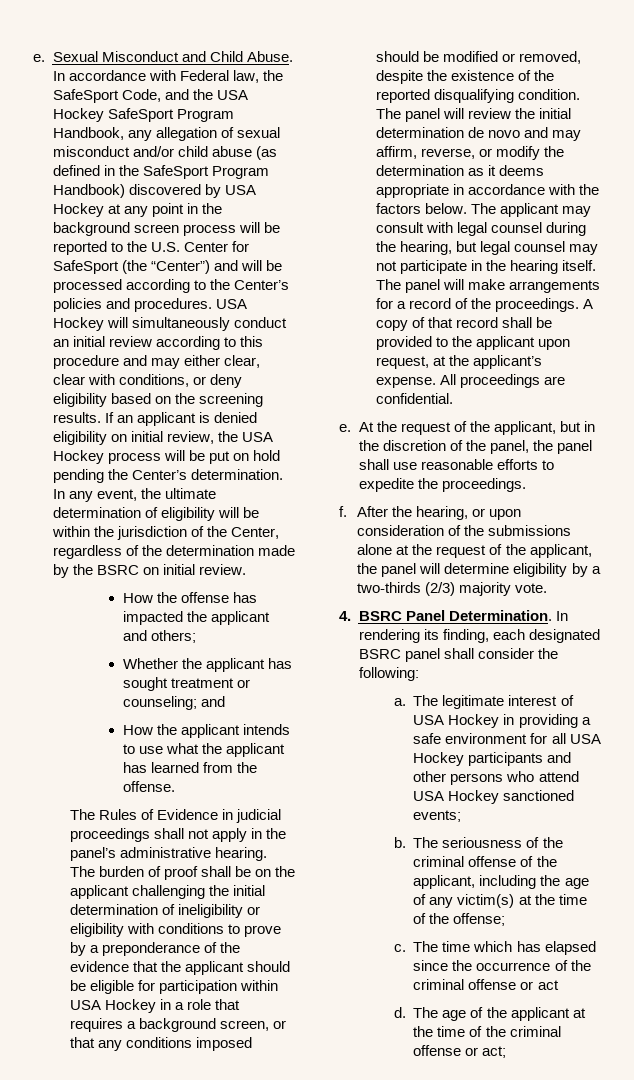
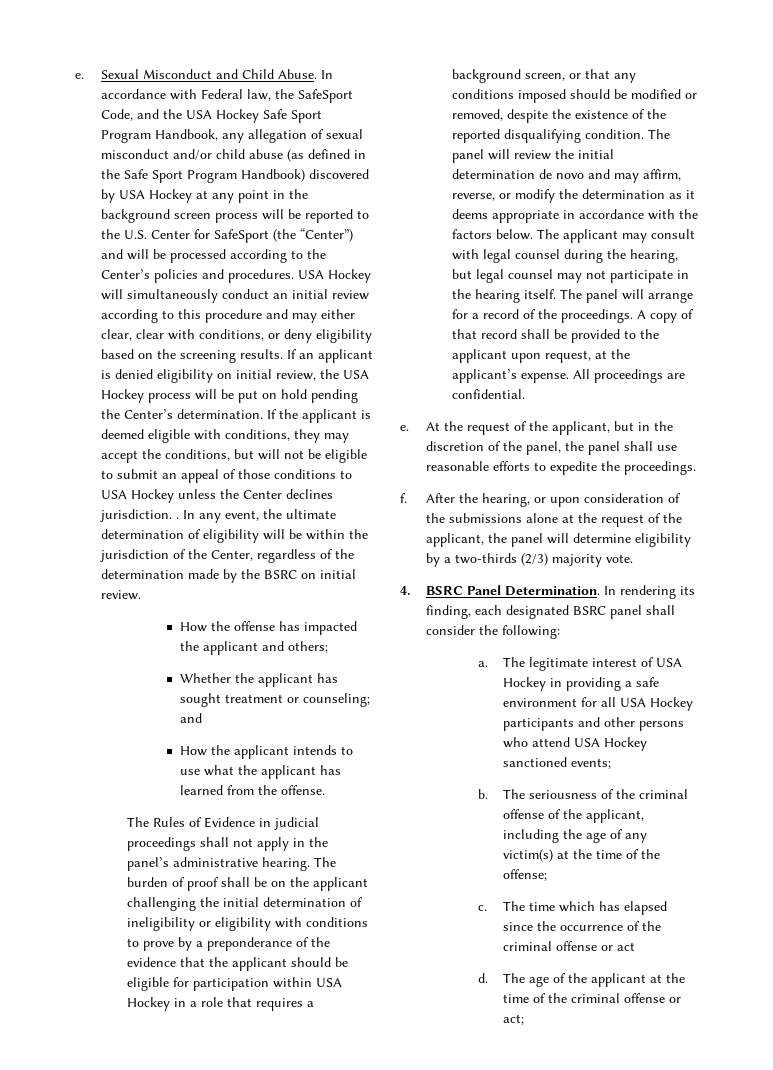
[107,108,174,122] SafeSport -> [262,109,322,123] Safe Sport
[142,165,209,179] SafeSport -> [123,169,183,183] Safe Sport
(283, 474) none -> [266,409,371,423] [100,429,349,443] [100,449,367,463] [100,469,352,483] [100,489,333,503] [99,509,179,522] If the applicant is deemed eligible with conditions, they may accept the conditions, but will not be eligible to submit an appeal of those conditions to USA Hockey unless the Center declines jurisdiction. .
[467,279,600,293] make arrangements -> [647,292,693,303] arrange

